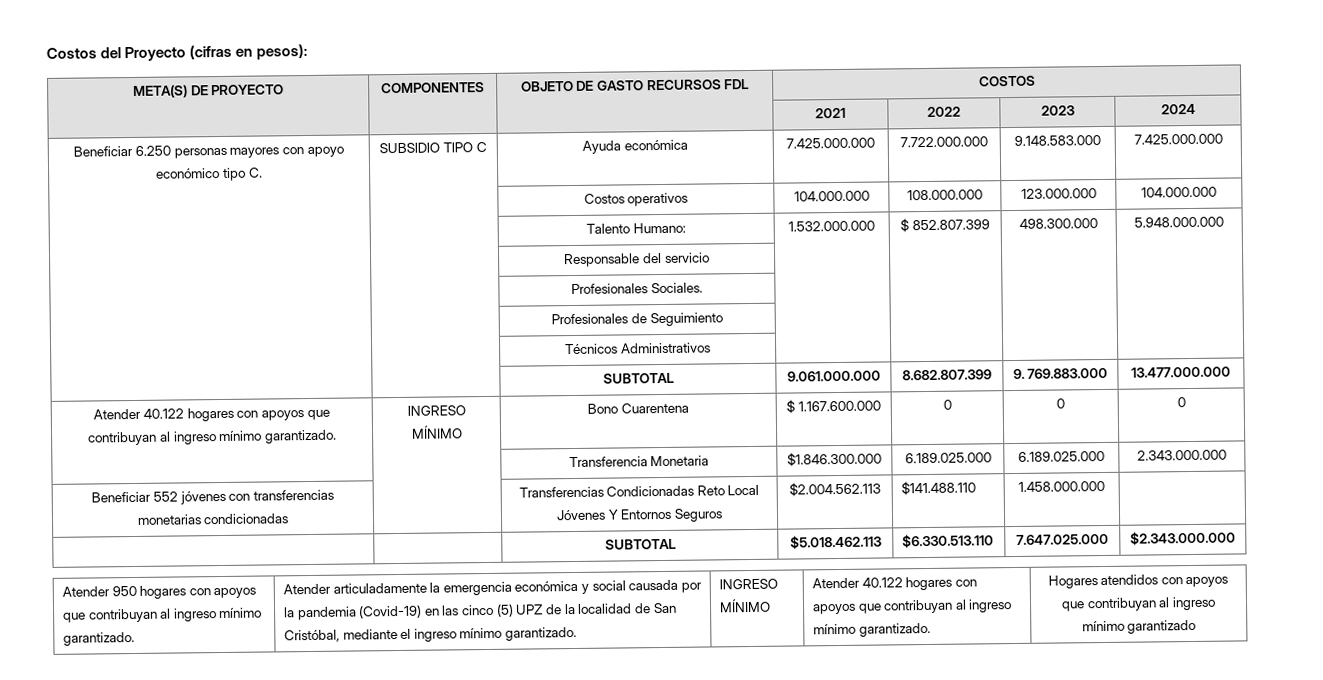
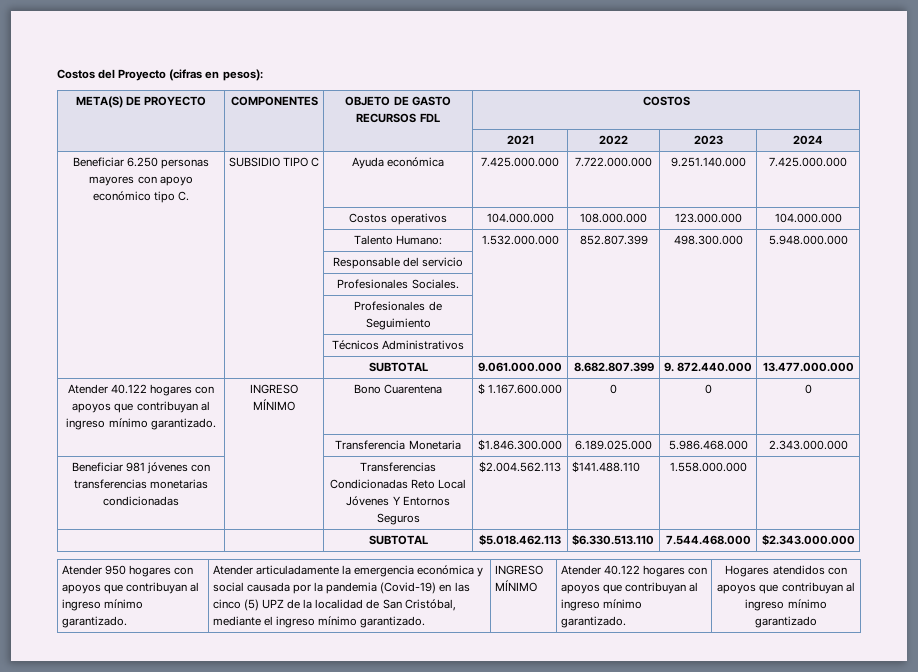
[1014,135,1101,146] 9.148.583.000 -> [670,157,746,167] 9.251.140.000
[900,218,910,233] $ -> (559, 240) none
[1027,367,1109,379] 769.883.000 -> [677,362,753,372] 872.440.000
[1018,450,1105,462] 6.189.025.000 -> [668,440,748,450] 5.986.468.000
[152,491,178,502] 552 -> [125,462,145,472] 981
[1018,480,1105,492] 1.458.000.000 -> [669,462,747,472] 1.558.000.000
[1016,533,1109,545] 7.647.025.000 -> [665,535,751,545] 7.544.468.000

